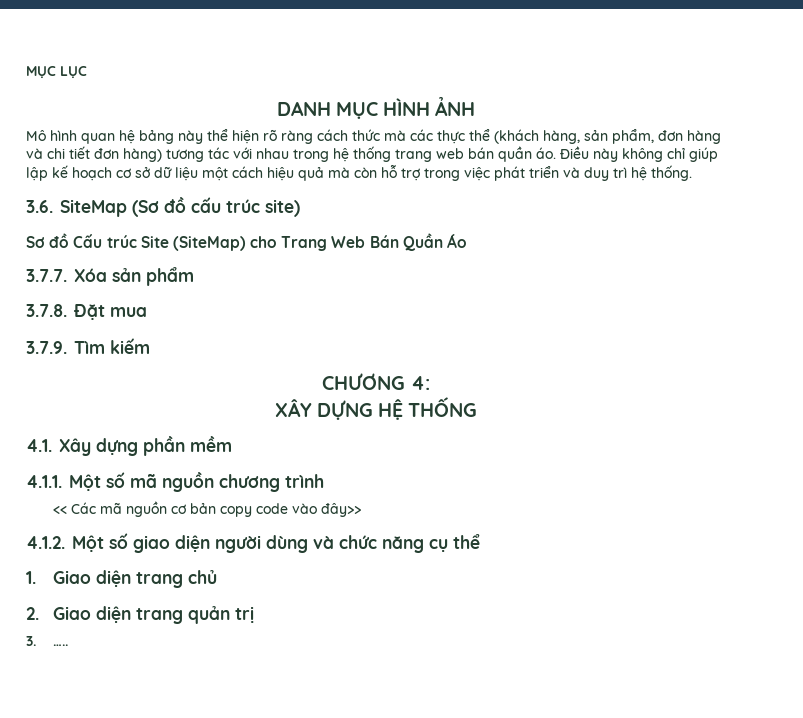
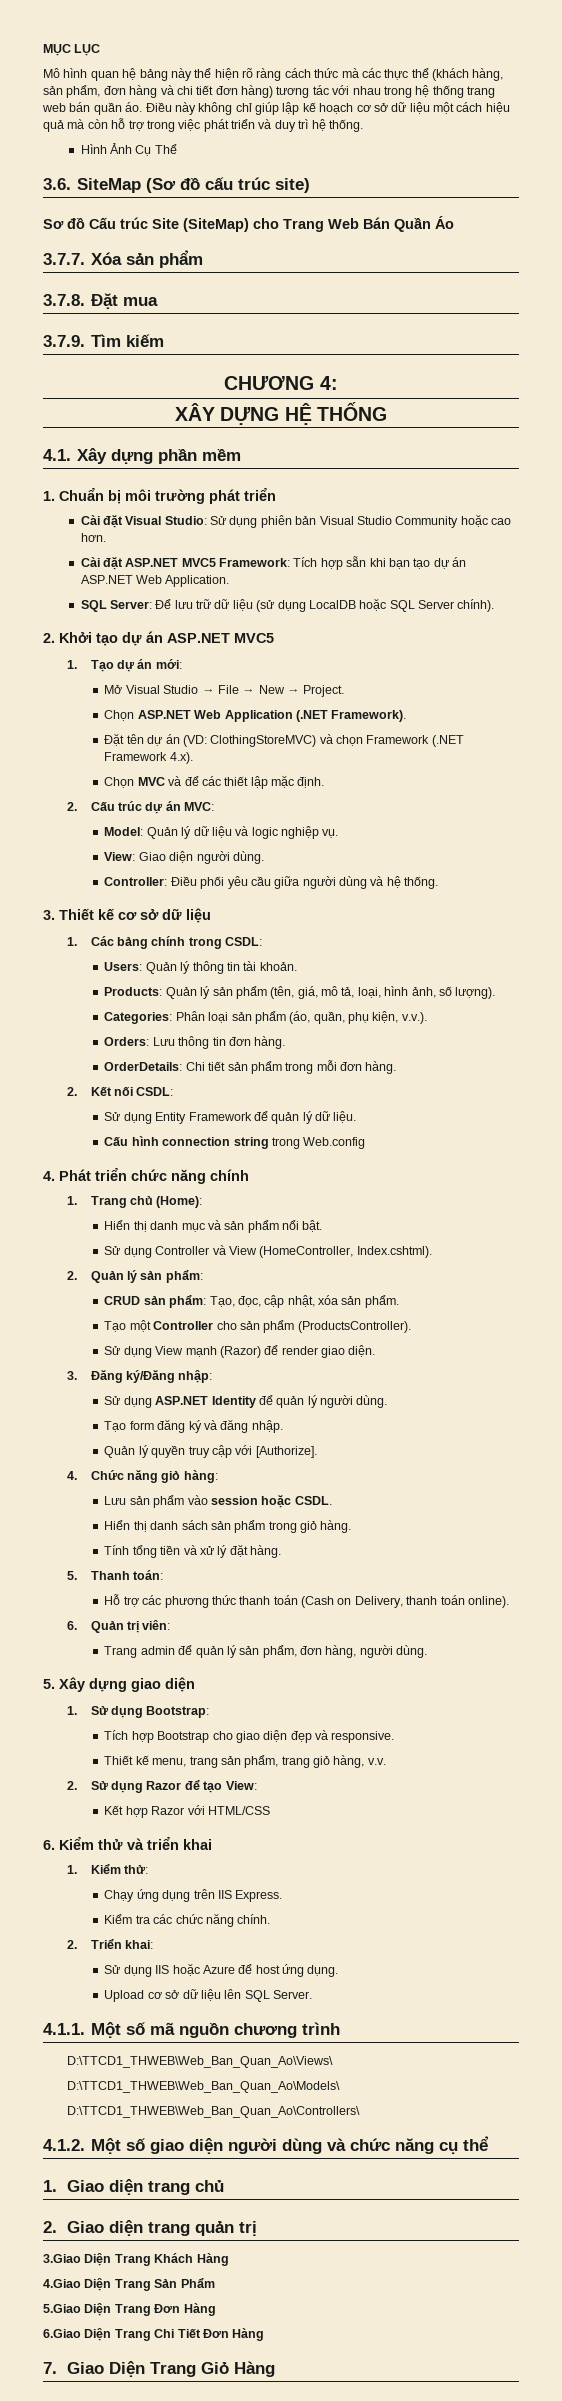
[276,96,476,119] // DANH MỤC HÌNH ẢNH -> (101, 50) none
(692, 173) none -> [80,143,177,156] // Hình Ảnh Cụ Thể
(232, 444) none -> [43,487,276,504] [80,514,512,528] [80,533,106,542] [80,556,467,570] [80,575,230,587] [80,598,495,612] [43,631,274,646] [66,659,182,672] [104,685,345,697] [104,710,407,722] [104,733,464,747] [104,752,193,764] [104,775,325,789] [66,801,215,814] [104,826,339,839] [104,851,264,864] [104,876,439,889] [43,908,211,923] [66,936,263,949] [104,961,297,974] [104,986,496,999] [104,1011,427,1024] [104,1036,286,1049] [104,1060,397,1074] [66,1086,174,1096] [104,1111,357,1124] [104,1136,366,1149] [43,1167,249,1184] [66,1196,203,1208] [104,1220,323,1233] [104,1245,432,1258] [66,1269,203,1283] [104,1294,399,1308] [104,1320,411,1333] [104,1345,376,1358] [66,1370,213,1383] [104,1395,388,1408] [104,1419,283,1433] [104,1445,317,1458] [66,1470,218,1483] [104,1495,332,1508] [104,1520,352,1533] [104,1544,282,1558] [66,1570,164,1580] [104,1594,509,1608] [66,1620,171,1633] [104,1645,428,1658] [43,1677,195,1692] [66,1706,210,1718] [104,1730,395,1743] [104,1755,386,1768] [66,1779,257,1793] [104,1805,270,1818] [43,1836,212,1850] [66,1863,149,1874] [104,1889,283,1902] [104,1913,271,1927] [66,1938,154,1949] [104,1963,339,1977] [104,1989,313,2002] // 1. Chuẩn bị môi trường phát triển // Cài đặt Visual Studio: Sử dụng phiên bản Visual Studio Community hoặc cao hơn. // Cài đặt ASP.NET MVC5 Framework: Tích hợp sẵn khi bạn tạo dự án ASP.NET Web Application. // SQL Server: Để lưu trữ dữ liệu (sử dụng LocalDB hoặc SQL Server chính). // 2. Khởi tạo dự án ASP.NET MVC5 // 1. Tạo dự án mới: // Mở Visual Studio → File → New → Project. // Chọn ASP.NET Web Application (.NET Framework). // Đặt tên dự án (VD: ClothingStoreMVC) và chọn Framework (.NET Framework 4.x). // Chọn MVC và để các thiết lập mặc định. // 2. Cấu trúc dự án MVC: // Model: Quản lý dữ liệu và logic nghiệp vụ. // View: Giao diện người dùng. // Controller: Điều phối yêu cầu giữa người dùng và hệ thống. // 3. Thiết kế cơ sở dữ liệu // 1. Các bảng chính trong CSDL: // Users: Quản lý thông tin tài khoản. // Products: Quản lý sản phẩm (tên, giá, mô tả, loại, hình ảnh, số lượng). // Categories: Phân loại sản phẩm (áo, quần, phụ kiện, v.v.). // Orders: Lưu thông tin đơn hàng. // OrderDetails: Chi tiết sản phẩm trong mỗi đơn hàng. // 2. Kết nối CSDL: // Sử dụng Entity Framework để quản lý dữ liệu. // Cấu hình connection string trong Web.config // 4. Phát triển chức năng chính // 1. Trang chủ (Home): // Hiển thị danh mục và sản phẩm nổi bật. // Sử dụng Controller và View (HomeController, Index.cshtml). // 2. Quản lý sản phẩm: // CRUD sản phẩm: Tạo, đọc, cập nhật, xóa sản phẩm. // Tạo một Controller cho sản phẩm (ProductsController). // Sử dụng View mạnh (Razor) để render giao diện. // 3. Đăng ký/Đăng nhập: // Sử dụng ASP.NET Identity để quản lý người dùng. // Tạo form đăng ký và đăng nhập. // Quản lý quyền truy cập với [Authorize]. // 4. Chức năng giỏ hàng: // Lưu sản phẩm vào session hoặc CSDL. // Hiển thị danh sách sản phẩm trong giỏ hàng. // Tính tổng tiền và xử lý đặt hàng. // 5. Thanh toán: // Hỗ trợ các phương thức thanh toán (Cash on Delivery, thanh toán online). // 6. Quản trị viên: // Trang admin để quản lý sản phẩm, đơn hàng, người dùng. // 5. Xây dựng giao diện // 1. Sử dụng Bootstrap: // Tích hợp Bootstrap cho giao diện đẹp và responsive. // Thiết kế menu, trang sản phẩm, trang giỏ hàng, v.v. // 2. Sử dụng Razor để tạo View: // Kết hợp Razor với HTML/CSS // 6. Kiểm thử và triển khai // 1. Kiểm thử: // Chạy ứng dụng trên IIS Express. // Kiểm tra các chức năng chính. // 2. Triển khai: // Sử dụng IIS hoặc Azure để host ứng dụng. // Upload cơ sở dữ liệu lên SQL Server.
[53,501,362,517] << Các mã nguồn cơ bản copy code vào đây>> -> [66,2056,333,2068] [66,2081,340,2093] [66,2106,360,2118] D:\TTCD1_THWEB\Web_Ban_Quan_Ao\Views\ // D:\TTCD1_THWEB\Web_Ban_Quan_Ao\Models\ // D:\TTCD1_THWEB\Web_Ban_Quan_Ao\Controllers\
[26,636,69,646] 3. ….. -> [43,2253,229,2266] [43,2277,215,2291] [43,2303,216,2316] [43,2328,265,2341] [43,2361,275,2377] 3.Giao Diện Trang Khách Hàng // 4.Giao Diện Trang Sản Phẩm // 5.Giao Diện Trang Đơn Hàng // 6.Giao Diện Trang Chi Tiết Đơn Hàng // 7. Giao Diện Trang Giỏ Hàng

